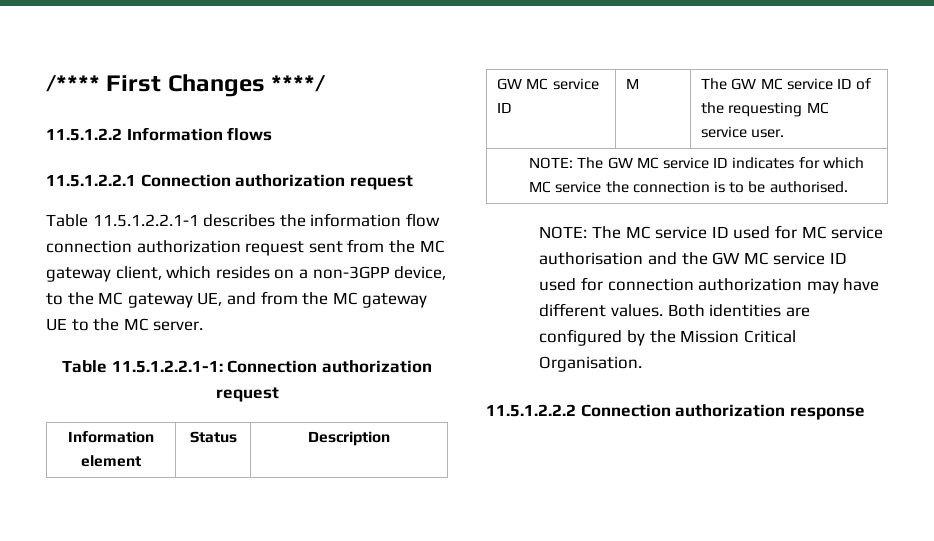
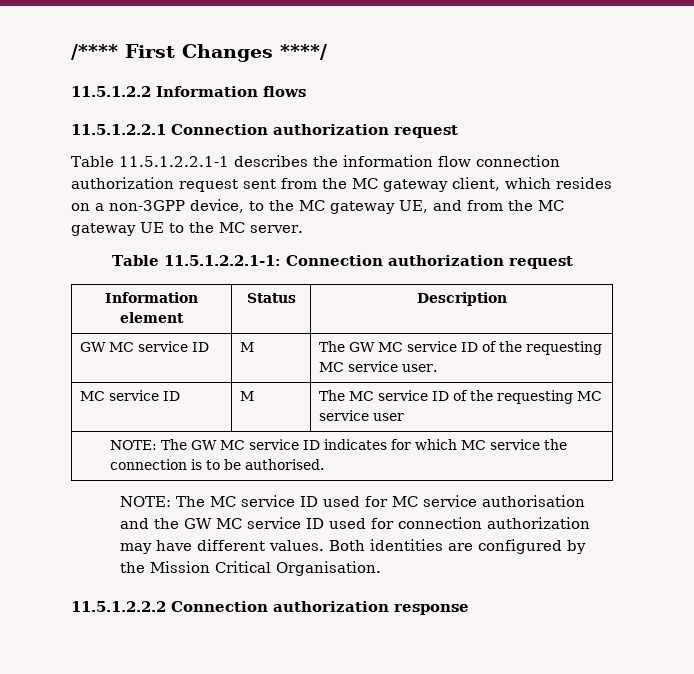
(785, 133) none -> [80,390,181,401] [240,391,255,401] [319,390,603,404] [319,410,405,421] // MC service ID | M | The MC service ID of the requesting MC service user

